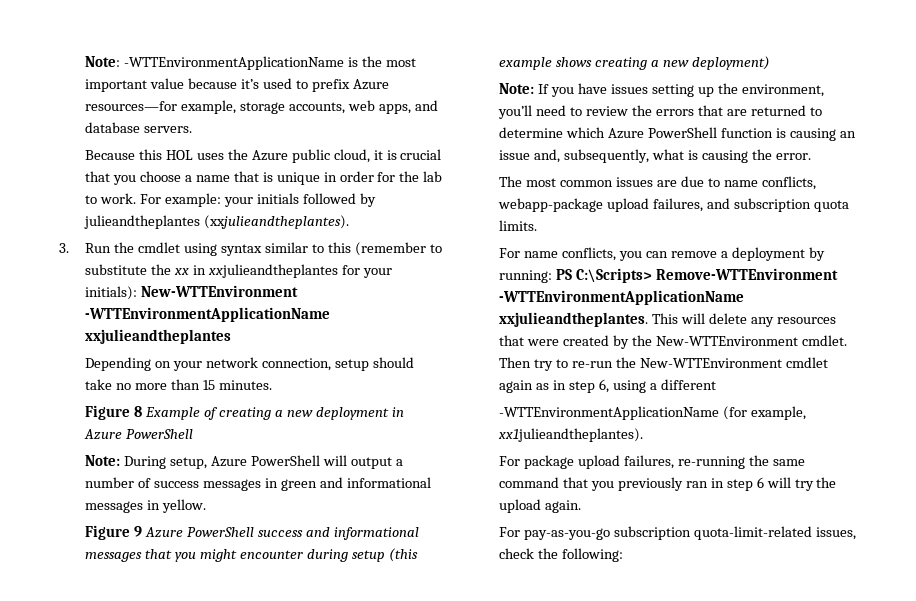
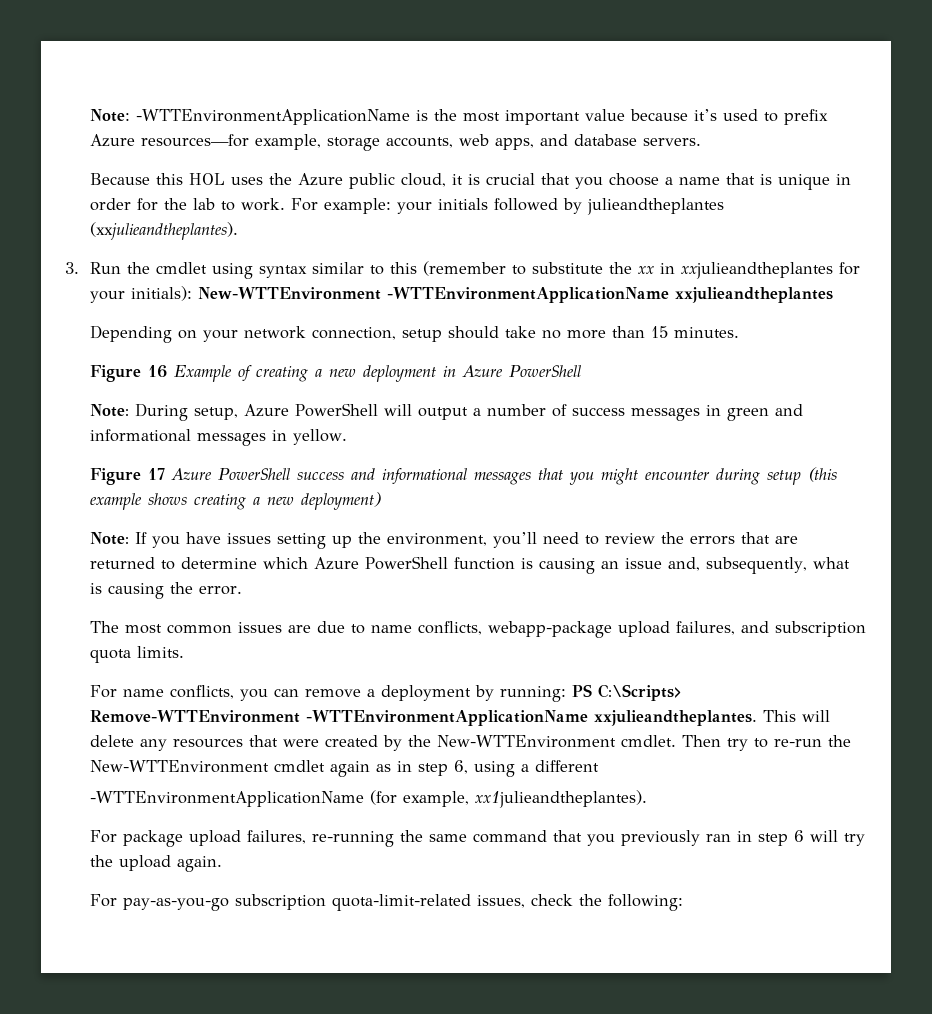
[134,406,143,417] 8 -> [148,365,168,378] 16
[134,526,143,537] 9 -> [148,468,166,480] 17

